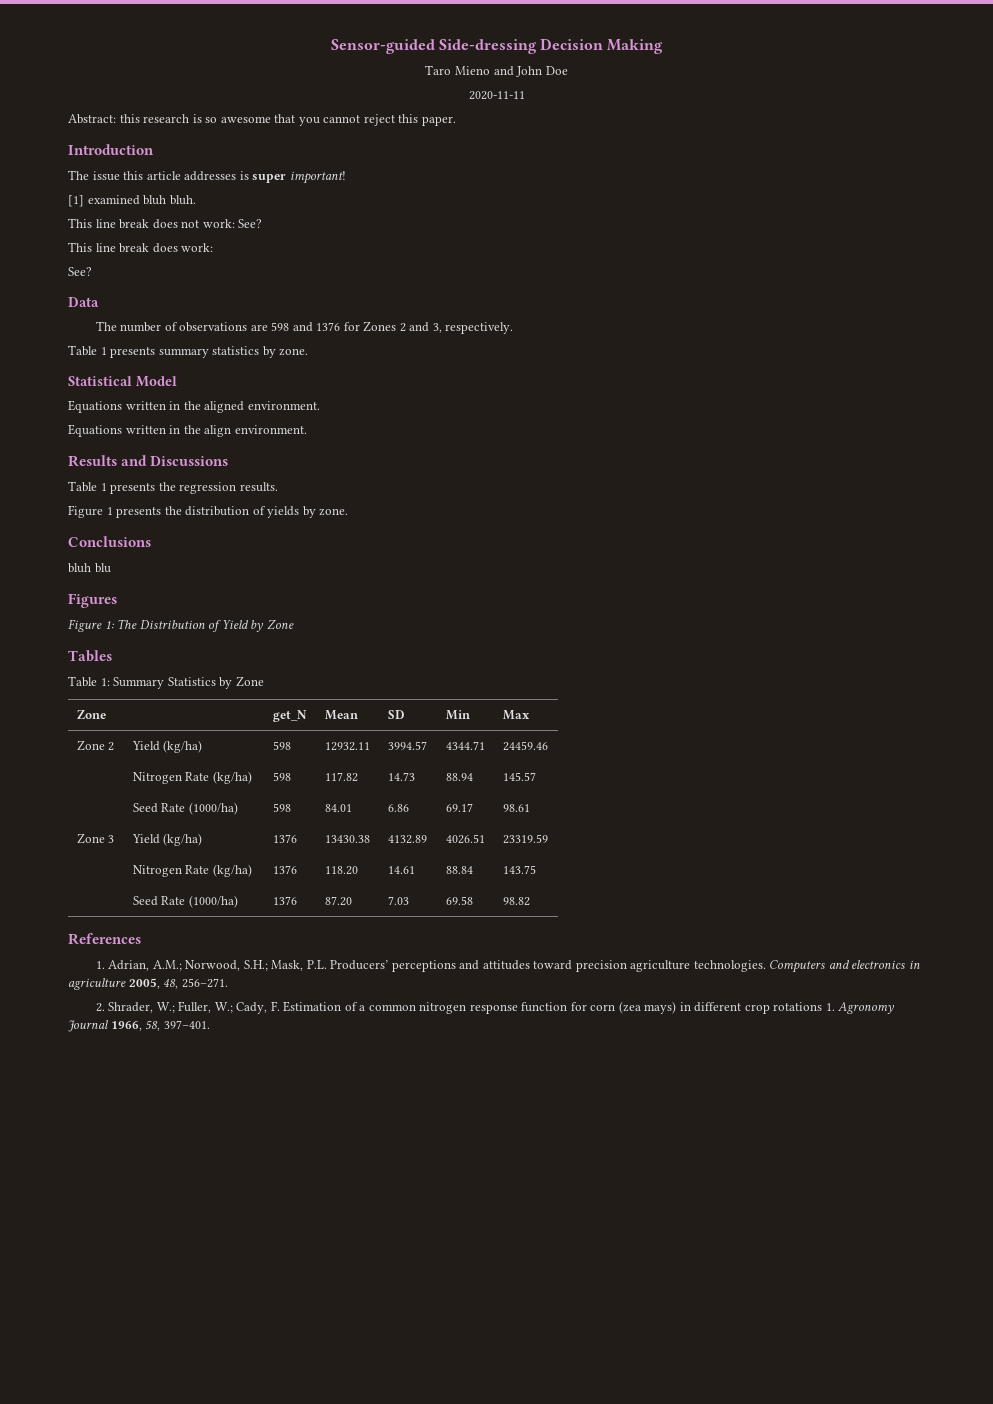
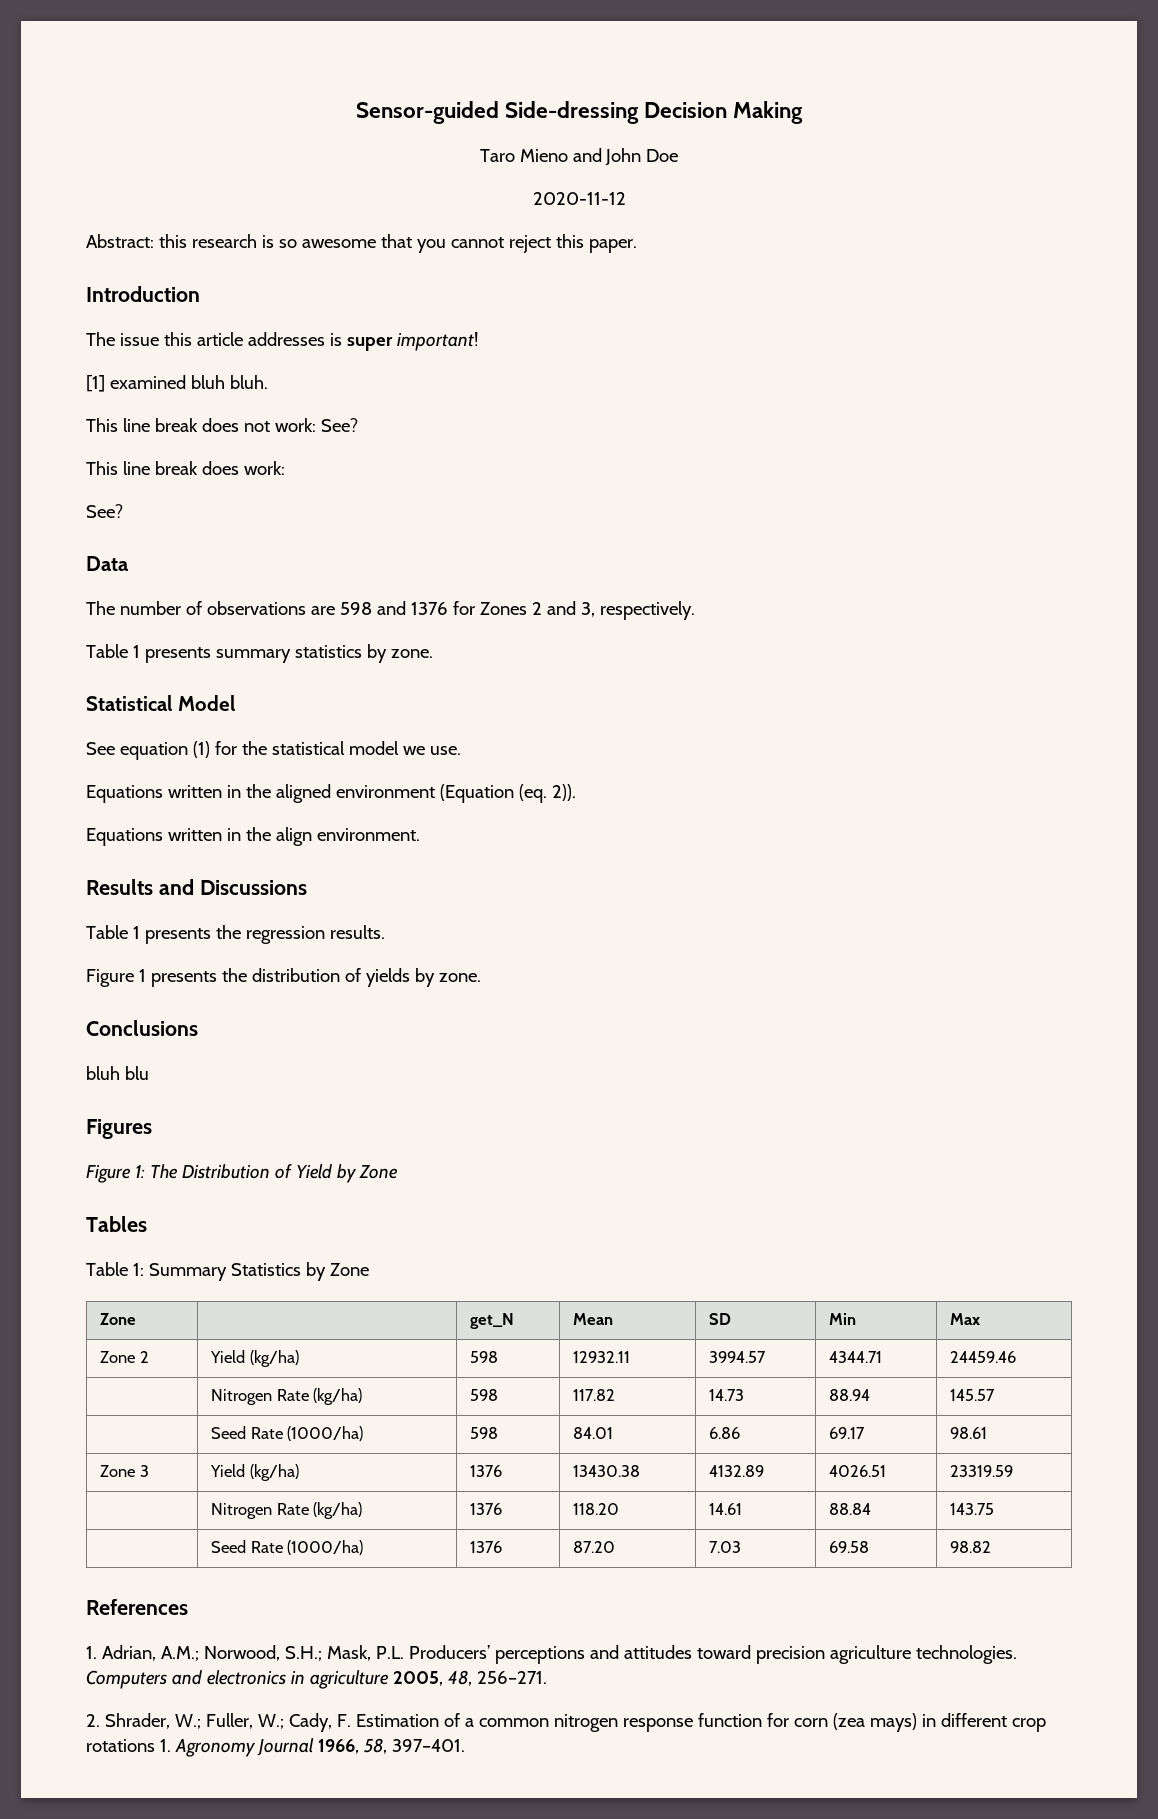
[468,91,525,100] 2020-11-11 -> [532,192,626,205] 2020-11-12
(177, 381) none -> [86,741,461,760] // See equation (1) for the statistical model we use.
[247,401,320,410] environment. -> [335,784,576,803] environment (Equation (eq. 2)).

